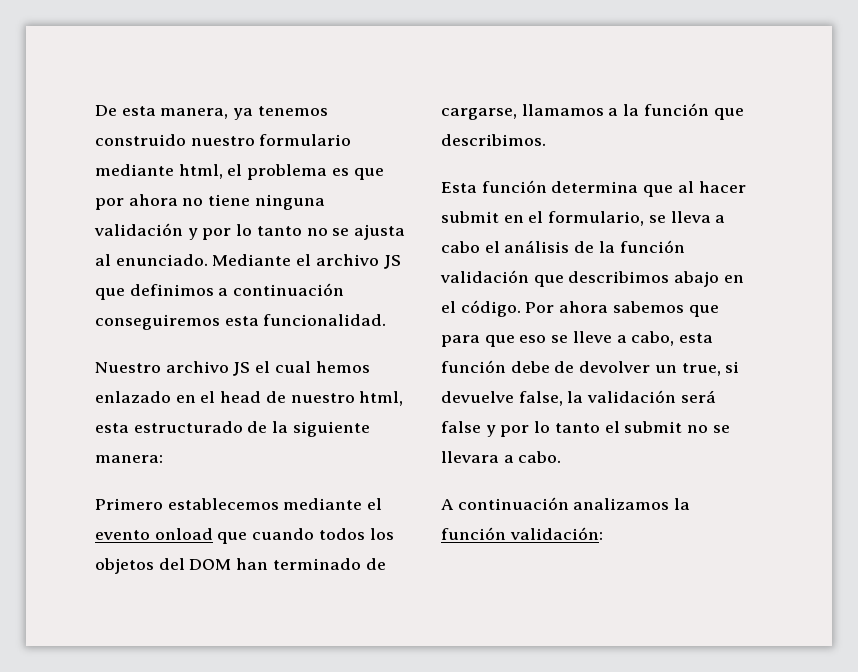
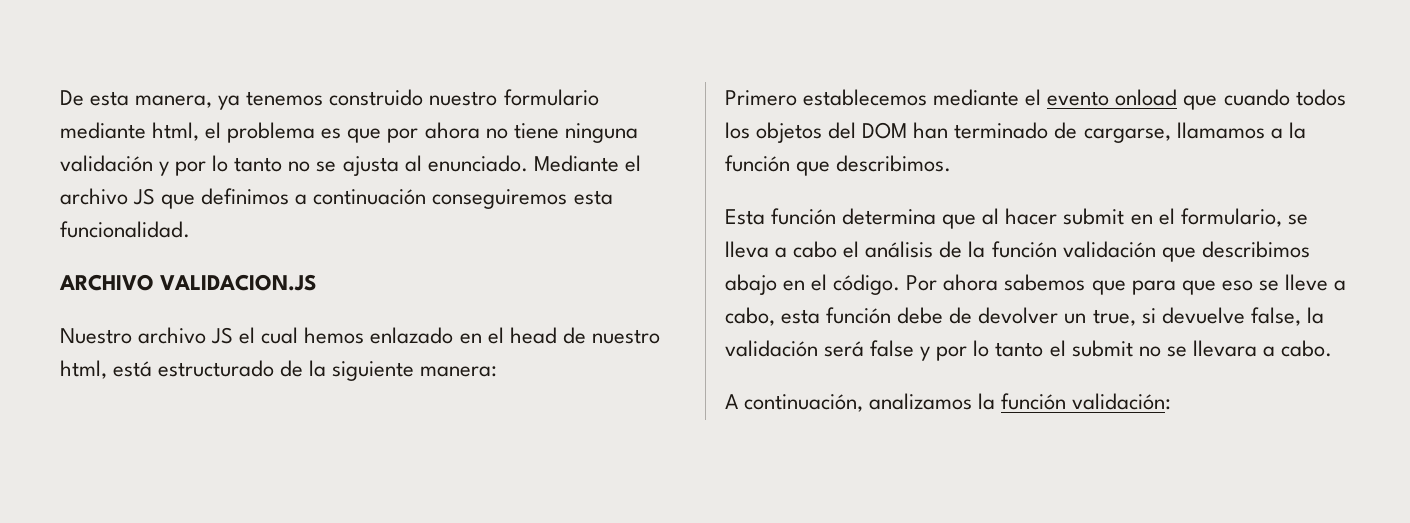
(387, 320) none -> [59,274,318,291] // ARCHIVO VALIDACION.JS
[95,423,129,433] esta -> [113,361,153,377] está
[457,497,569,510] continuación -> [744,394,864,412] continuación,

